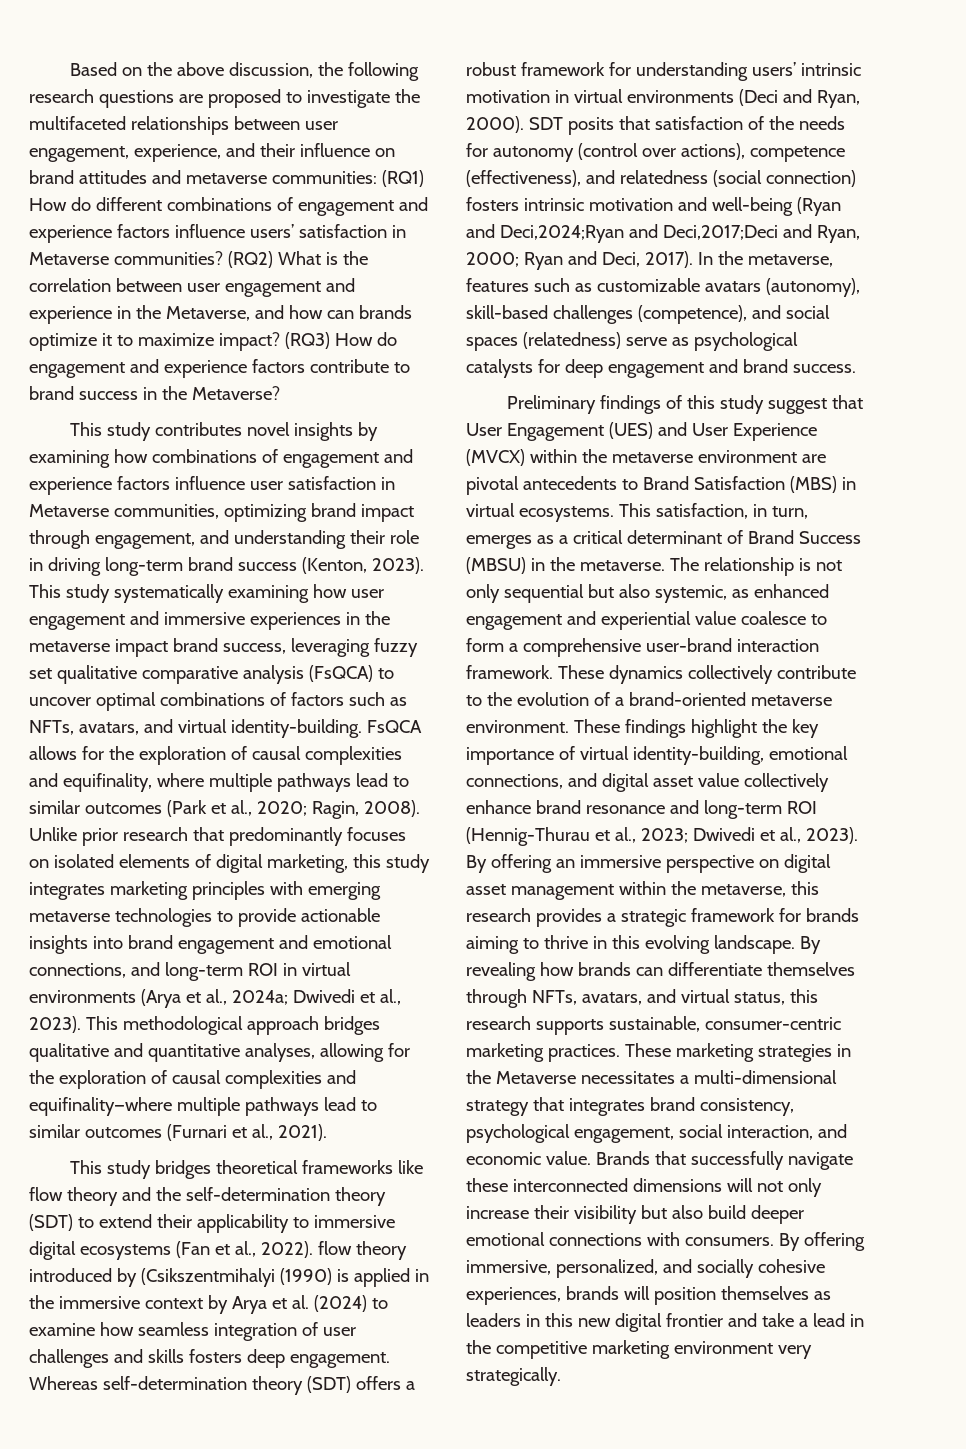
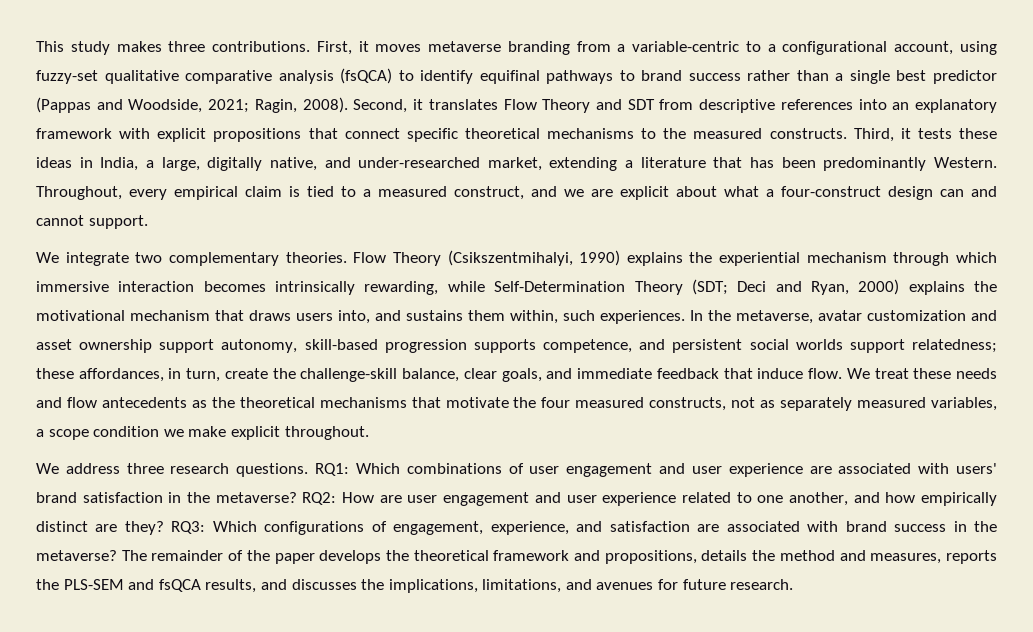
[69,62,419,81] [29,89,420,108] [29,116,338,135] [29,143,395,162] [29,170,424,187] [29,197,428,216] [29,224,406,243] [29,251,368,268] [29,278,355,297] [29,305,412,324] [29,332,397,351] [29,359,410,378] [29,386,280,400] [69,422,378,441] [29,449,413,468] [29,476,395,495] [29,503,414,522] [29,530,419,549] [29,557,424,576] [29,584,384,603] [29,611,390,630] [29,638,418,657] [29,665,394,684] [29,692,407,711] [29,719,422,738] [29,746,402,765] [29,773,409,792] [29,800,420,819] [29,827,406,846] [29,854,430,873] [29,881,381,900] [29,908,380,927] [29,935,392,954] [29,962,351,981] [29,989,401,1008] [29,1016,380,1035] [29,1043,410,1062] [29,1070,356,1089] [29,1097,377,1116] [29,1124,327,1141] [69,1160,423,1179] [29,1187,386,1206] [29,1214,395,1233] [29,1241,407,1260] [29,1268,429,1287] [29,1295,388,1314] [29,1322,356,1341] [29,1349,390,1368] [29,1376,415,1395] [466,62,861,81] [466,89,860,108] [466,116,845,135] [466,143,845,162] [466,170,856,187] [466,197,841,216] [466,224,860,243] [466,251,833,270] [466,278,860,297] [466,305,830,324] [466,332,798,351] [466,359,856,378] [506,395,863,414] [466,422,817,441] [466,449,826,466] [466,476,856,495] [466,503,808,522] [466,530,861,549] [466,557,842,576] [466,584,829,603] [466,611,827,630] [466,638,819,657] [466,665,856,684] [466,692,832,706] [466,719,819,738] [466,746,848,765] [466,773,829,792] [466,800,817,819] [466,827,858,846] [466,854,831,873] [466,881,819,900] [466,908,859,927] [466,935,821,954] [466,962,855,981] [466,989,818,1008] [466,1016,841,1035] [466,1043,851,1062] [466,1070,837,1084] [466,1097,794,1116] [466,1124,847,1143] [466,1151,853,1170] [466,1178,822,1197] [466,1205,804,1224] [466,1232,865,1251] [466,1259,825,1278] [466,1286,831,1305] [466,1313,864,1332] [466,1340,812,1359] [466,1367,561,1386] Based on the above discussion, the following research questions are proposed to investigate the multifaceted relationships between user engagement, experience, and their influence on brand attitudes and metaverse communities: (RQ1) How do different combinations of engagement and experience factors influence users’ satisfaction in Metaverse communities? (RQ2) What is the correlation between user engagement and experience in the Metaverse, and how can brands optimize it to maximize impact? (RQ3) How do engagement and experience factors contribute to brand success in the Metaverse? // This study contributes novel insights by examining how combinations of engagement and experience factors influence user satisfaction in Metaverse communities, optimizing brand impact through engagement, and understanding their role in driving long-term brand success (Kenton, 2023). This study systematically examining how user engagement and immersive experiences in the metaverse impact brand success, leveraging fuzzy set qualitative comparative analysis (FsQCA) to uncover optimal combinations of factors such as NFTs, avatars, and virtual identity-building. FsQCA allows for the exploration of causal complexities and equifinality, where multiple pathways lead to similar outcomes (Park et al., 2020; Ragin, 2008). Unlike prior research that predominantly focuses on isolated elements of digital marketing, this study integrates marketing principles with emerging metaverse technologies to provide actionable insights into brand engagement and emotional connections, and long-term ROI in virtual environments (Arya et al., 2024a; Dwivedi et al., 2023). This methodological approach bridges qualitative and quantitative analyses, allowing for the exploration of causal complexities and equifinality—where multiple pathways lead to similar outcomes (Furnari et al., 2021). // This study bridges theoretical frameworks like flow theory and the self-determination theory (SDT) to extend their applicability to immersive digital ecosystems (Fan et al., 2022). flow theory introduced by (Csikszentmihalyi (1990) is applied in the immersive context by Arya et al. (2024) to examine how seamless integration of user challenges and skills fosters deep engagement. Whereas self-determination theory (SDT) offers a robust framework for understanding users’ intrinsic motivation in virtual environments (Deci and Ryan, 2000). SDT posits that satisfaction of the needs for autonomy (control over actions), competence (effectiveness), and relatedness (social connection) fosters intrinsic motivation and well-being (Ryan and Deci,2024;Ryan and Deci,2017;Deci and Ryan, 2000; Ryan and Deci, 2017). In the metaverse, features such as customizable avatars (autonomy), skill-based challenges (competence), and social spaces (relatedness) serve as psychological catalysts for deep engagement and brand success. // Preliminary findings of this study suggest that User Engagement (UES) and User Experience (MVCX) within the metaverse environment are pivotal antecedents to Brand Satisfaction (MBS) in virtual ecosystems. This satisfaction, in turn, emerges as a critical determinant of Brand Success (MBSU) in the metaverse. The relationship is not only sequential but also systemic, as enhanced engagement and experiential value coalesce to form a comprehensive user-brand interaction framework. These dynamics collectively contribute to the evolution of a brand-oriented metaverse environment. These findings highlight the key importance of virtual identity-building, emotional connections, and digital asset value collectively enhance brand resonance and long-term ROI (Hennig-Thurau et al., 2023; Dwivedi et al., 2023). By offering an immersive perspective on digital asset management within the metaverse, this research provides a strategic framework for brands aiming to thrive in this evolving landscape. By revealing how brands can differentiate themselves through NFTs, avatars, and virtual status, this research supports sustainable, consumer-centric marketing practices. These marketing strategies in the Metaverse necessitates a multi-dimensional strategy that integrates brand consistency, psychological engagement, social interaction, and economic value. Brands that successfully navigate these interconnected dimensions will not only increase their visibility but also build deeper emotional connections with consumers. By offering immersive, personalized, and socially cohesive experiences, brands will position themselves as leaders in this new digital frontier and take a lead in the competitive marketing environment very strategically. -> [36,41,997,55] [36,68,997,84] [36,97,997,113] [36,128,997,142] [36,157,997,171] [36,186,997,200] [36,215,148,229] [36,250,997,266] [36,279,998,295] [36,310,997,324] [36,339,998,353] [36,368,997,382] [36,397,997,411] [36,426,369,440] [36,463,998,477] [36,492,998,506] [36,521,998,535] [36,550,998,564] [36,579,794,593] This study makes three contributions. First, it moves metaverse branding from a variable-centric to a configurational account, using fuzzy-set qualitative comparative analysis (fsQCA) to identify equifinal pathways to brand success rather than a single best predictor (Pappas and Woodside, 2021; Ragin, 2008). Second, it translates Flow Theory and SDT from descriptive references into an explanatory framework with explicit propositions that connect specific theoretical mechanisms to the measured constructs. Third, it tests these ideas in India, a large, digitally native, and under-researched market, extending a literature that has been predominantly Western. Throughout, every empirical claim is tied to a measured construct, and we are explicit about what a four-construct design can and cannot support. // We integrate two complementary theories. Flow Theory (Csikszentmihalyi, 1990) explains the experiential mechanism through which immersive interaction becomes intrinsically rewarding, while Self-Determination Theory (SDT; Deci and Ryan, 2000) explains the motivational mechanism that draws users into, and sustains them within, such experiences. In the metaverse, avatar customization and asset ownership support autonomy, skill-based progression supports competence, and persistent social worlds support relatedness; these affordances, in turn, create the challenge-skill balance, clear goals, and immediate feedback that induce flow. We treat these needs and flow antecedents as the theoretical mechanisms that motivate the four measured constructs, not as separately measured variables, a scope condition we make explicit throughout. // We address three research questions. RQ1: Which combinations of user engagement and user experience are associated with users' brand satisfaction in the metaverse? RQ2: How are user engagement and user experience related to one another, and how empirically distinct are they? RQ3: Which configurations of engagement, experience, and satisfaction are associated with brand success in the metaverse? The remainder of the paper develops the theoretical framework and propositions, details the method and measures, reports the PLS-SEM and fsQCA results, and discusses the implications, limitations, and avenues for future research.

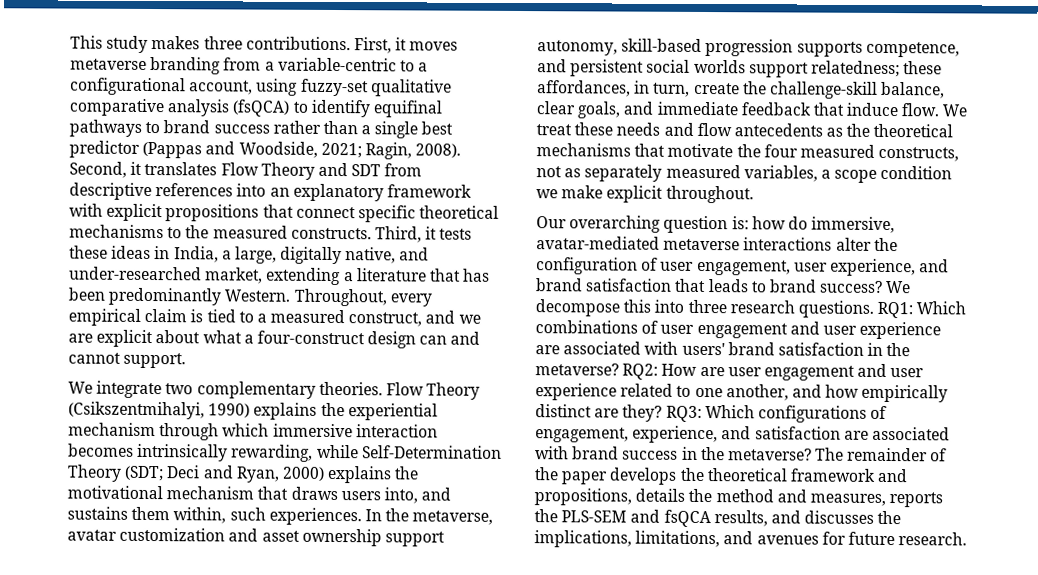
[36,463,120,474] We address -> [536,215,896,234] [536,236,898,252] [536,257,950,277] [535,278,912,294] [535,299,685,317] Our overarching question is: how do immersive, avatar-mediated metaverse interactions alter the configuration of user engagement, user experience, and brand satisfaction that leads to brand success? We decompose this into

